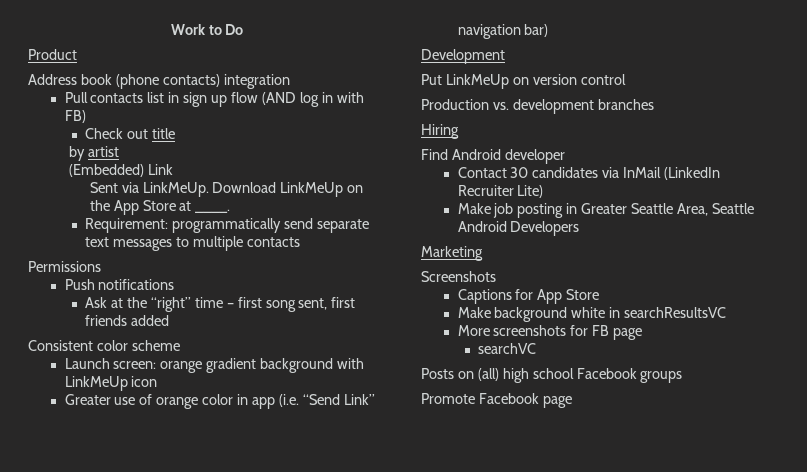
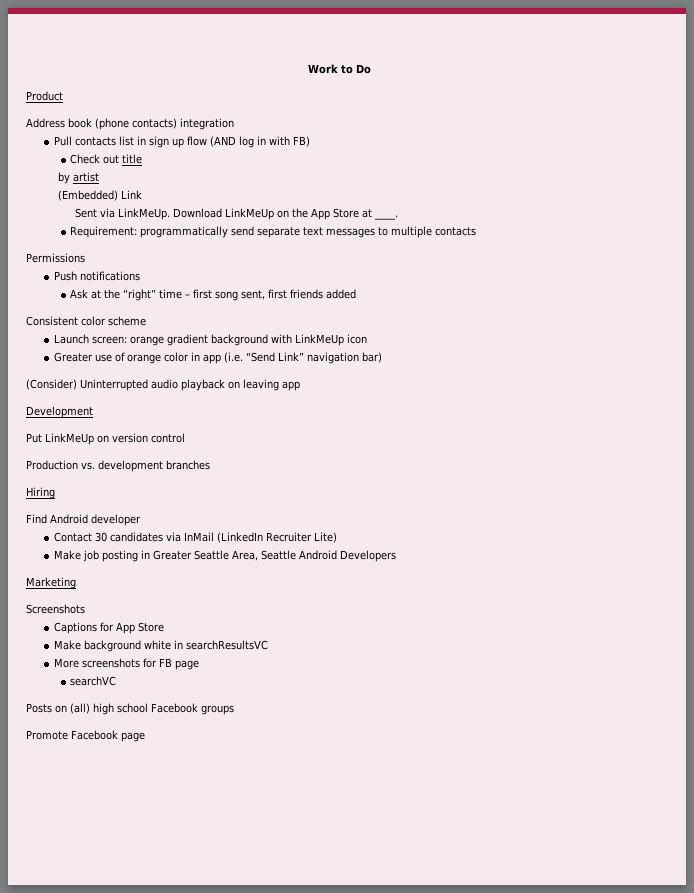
(549, 30) none -> [26,379,300,391] // (Consider) Uninterrupted audio playback on leaving app

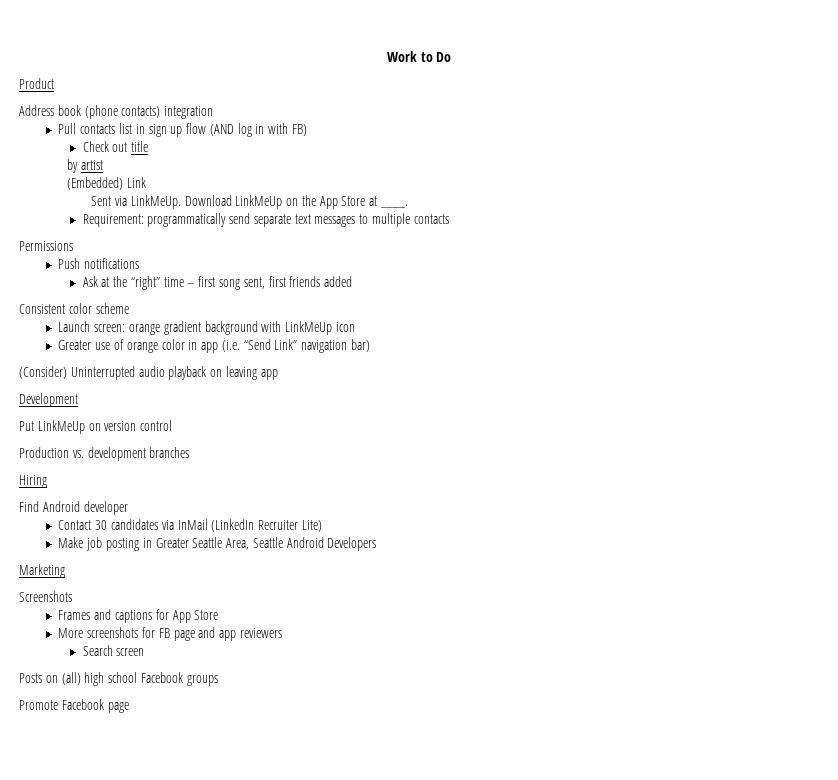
[54,622,98,634] Captions -> [58,609,153,623] Frames and captions
[54,640,269,652] // Make background white in searchResultsVC -> (219, 615) none
[70,676,117,686] // searchVC -> [198,627,282,641] [82,645,145,656] and app reviewers // Search screen

